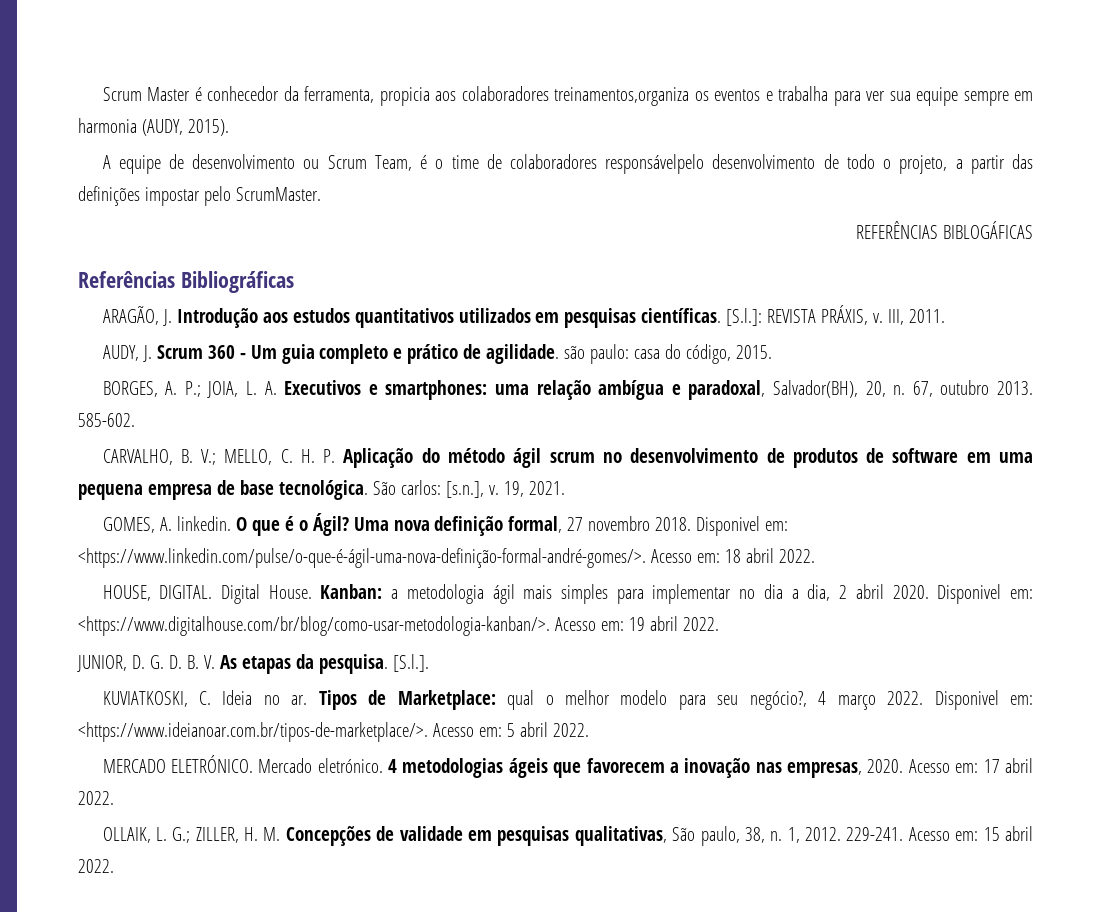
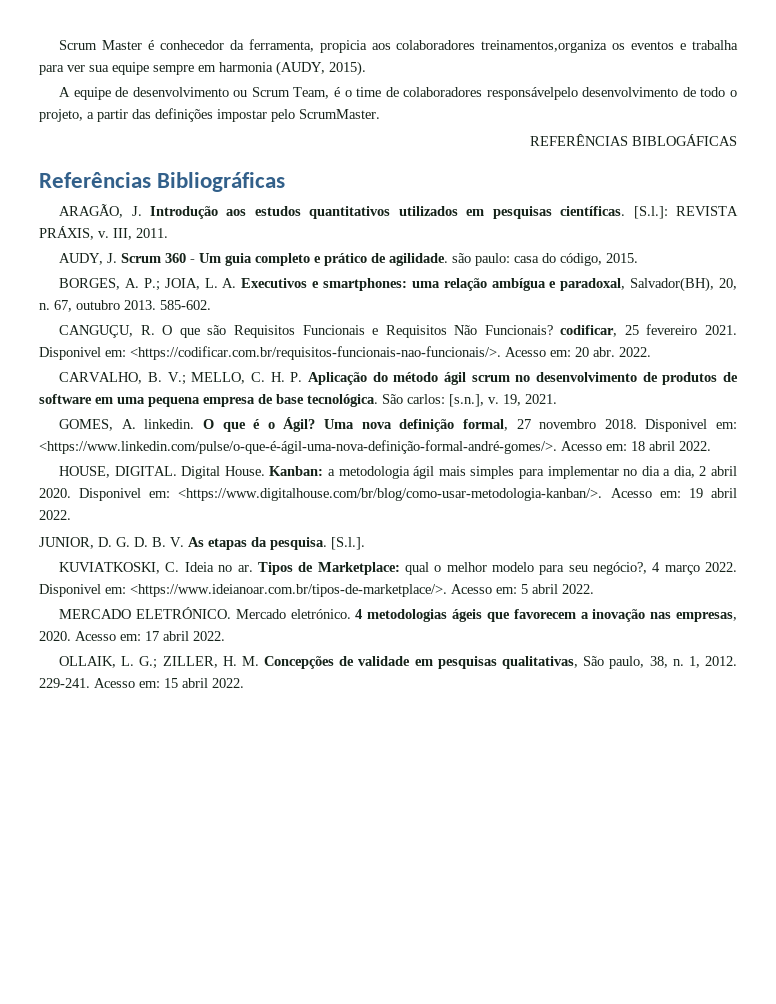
(135, 420) none -> [59,324,737,338] [39,346,651,360] // CANGUÇU, R. O que são Requisitos Funcionais e Requisitos Não Funcionais? codificar, 25 fevereiro 2021. Disponivel em: <https://codificar.com.br/requisitos-funcionais-nao-funcionais/>. Acesso em: 20 abr. 2022.

